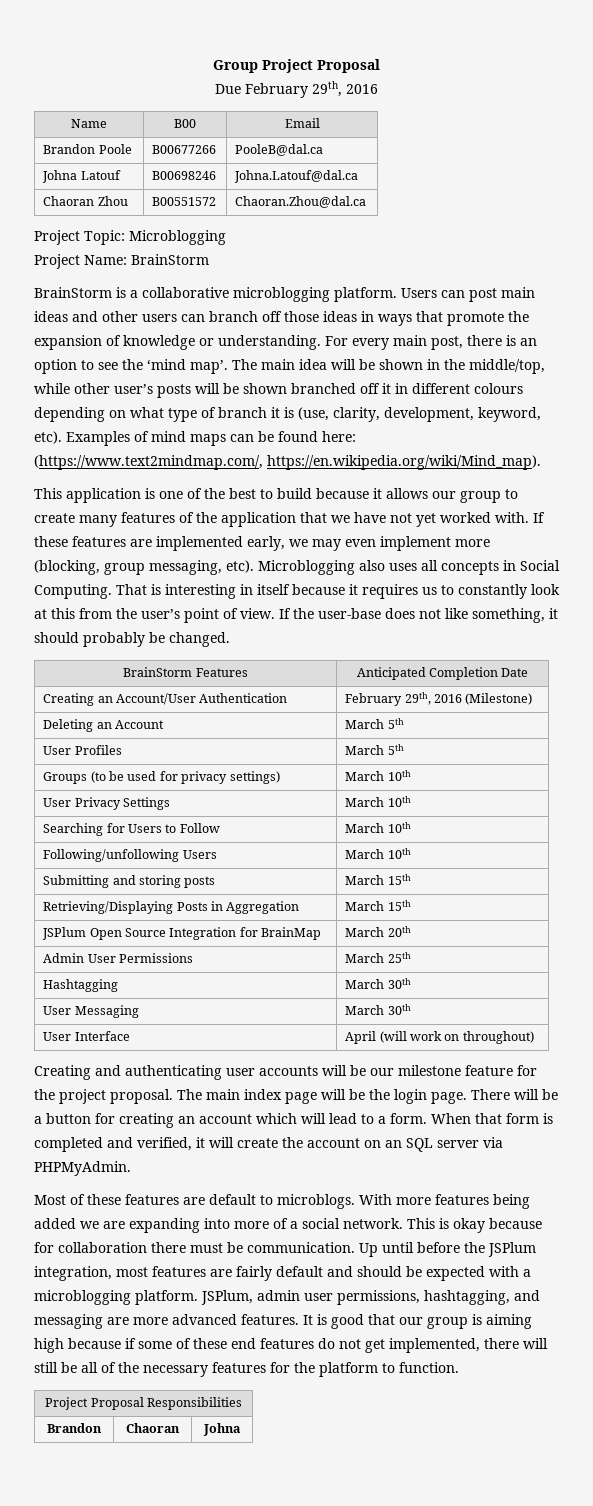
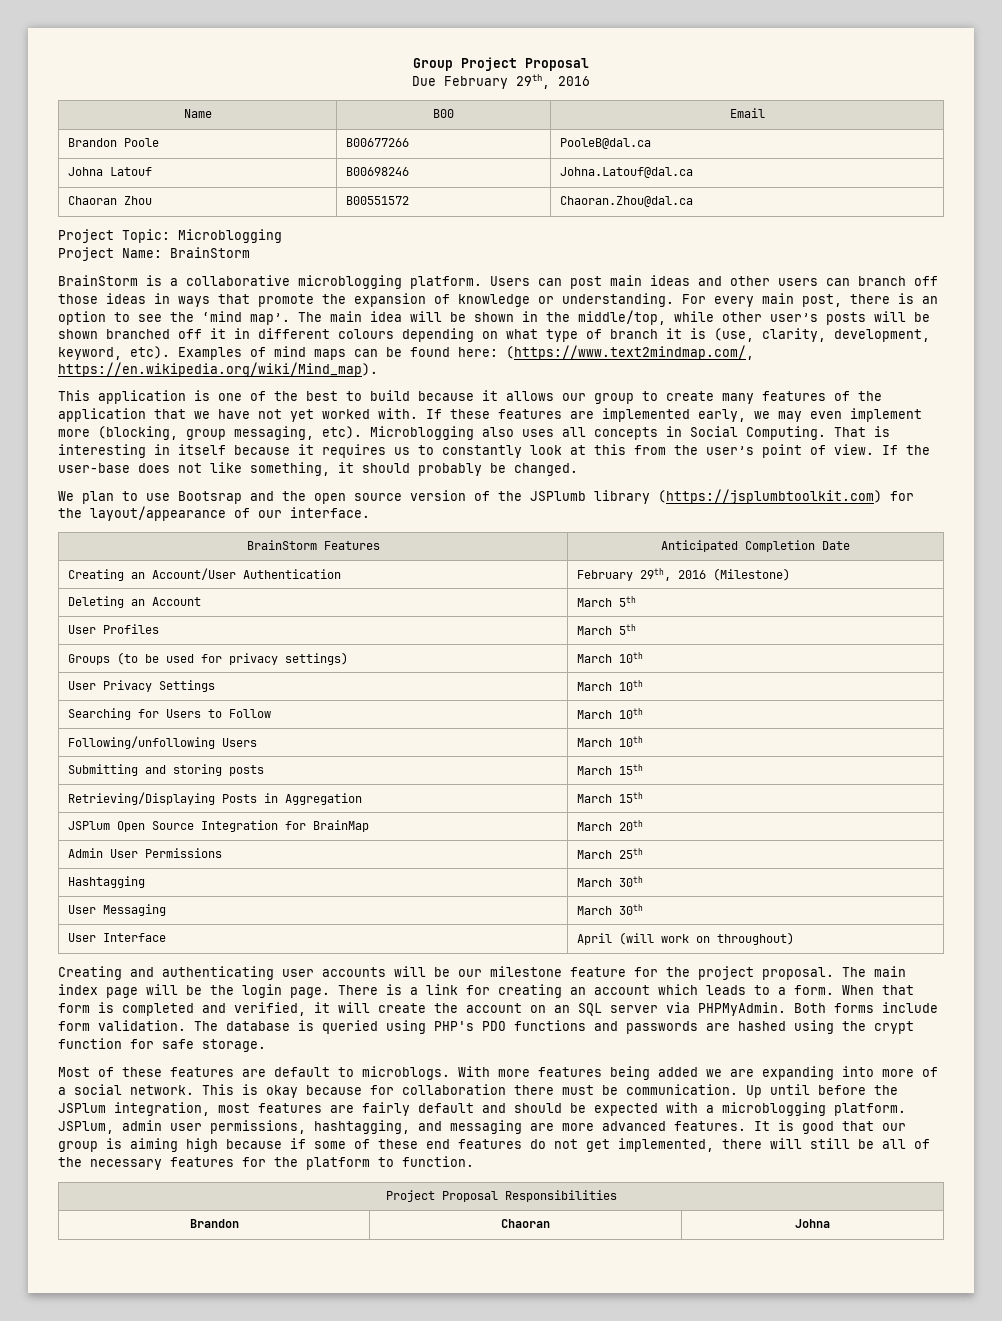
(230, 639) none -> [58,489,914,504] [58,506,370,521] // We plan to use Bootsrap and the open source version of the JSPlumb library (https://jsplumbtoolkit.com) for the layout/appearance of our interface.
[514,1089,558,1100] [34,1113,91,1124] will be a button -> [386,984,458,995] is a link
[301,1113,357,1124] will lead -> [706,985,746,995] leads
(131, 1168) none -> [794,1002,938,1013] [58,1020,914,1034] [58,1038,266,1052] Both forms include form validation. The database is queried using PHP's PDO functions and passwords are hashed using the crypt function for safe storage.

